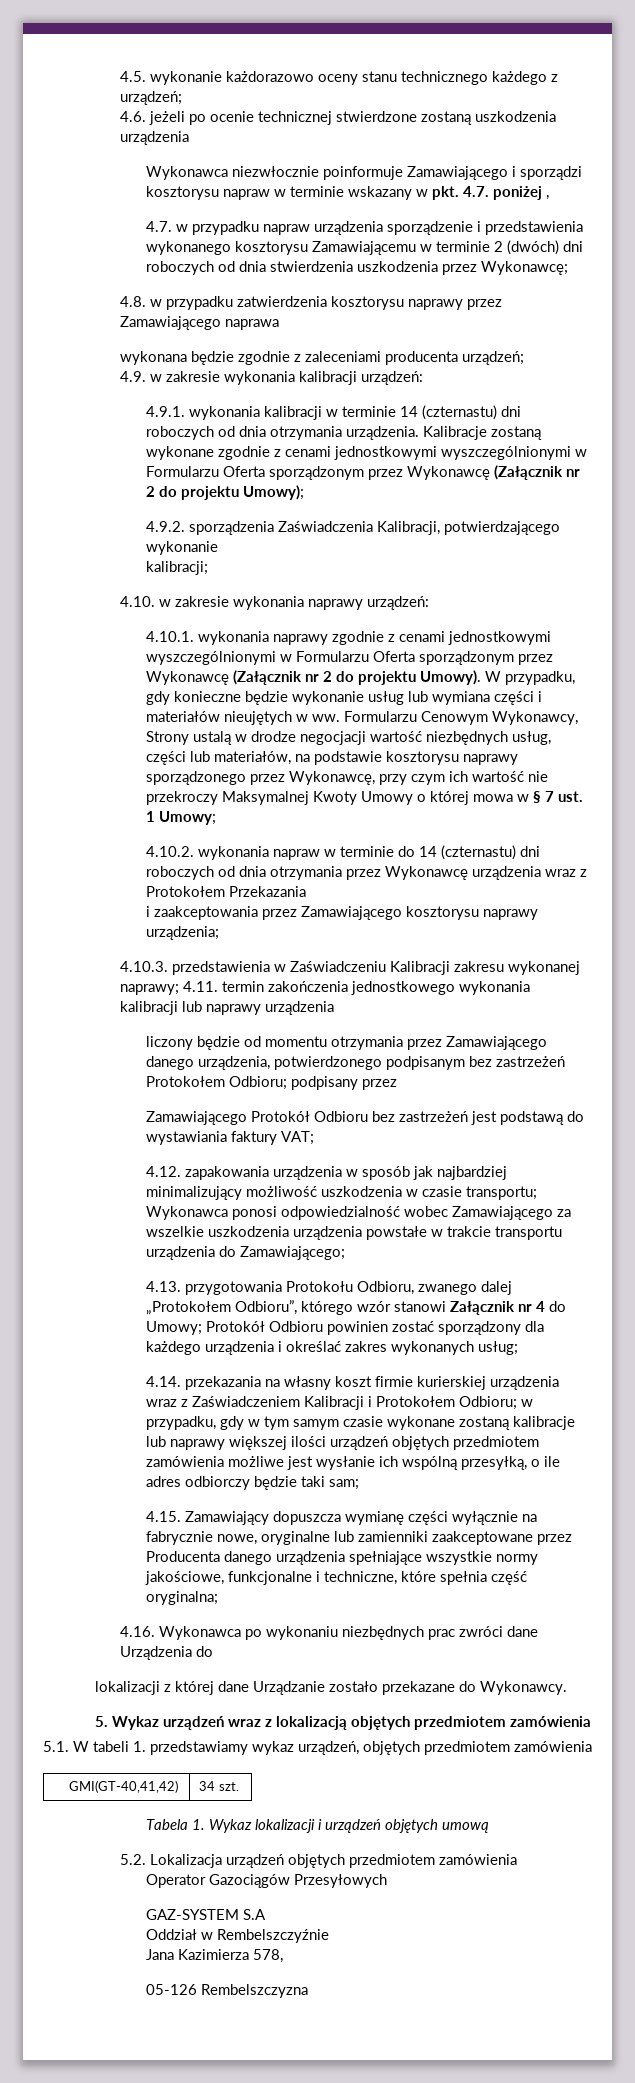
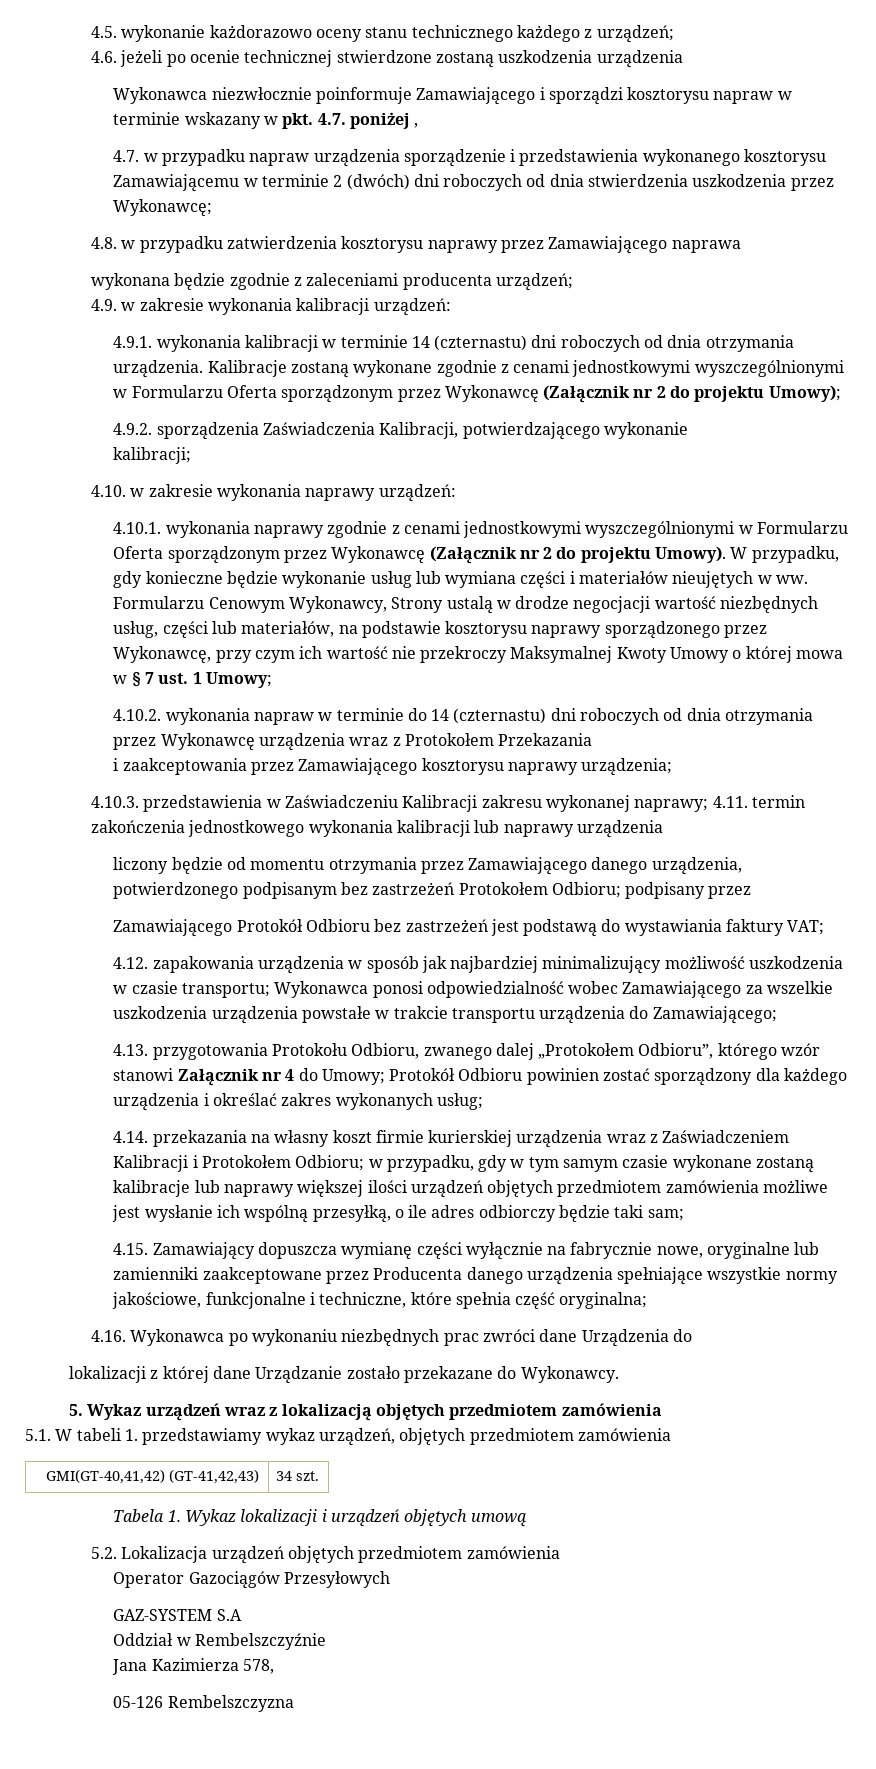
(178, 1786) none -> [168,1469,259,1484] (GT-41,42,43)

